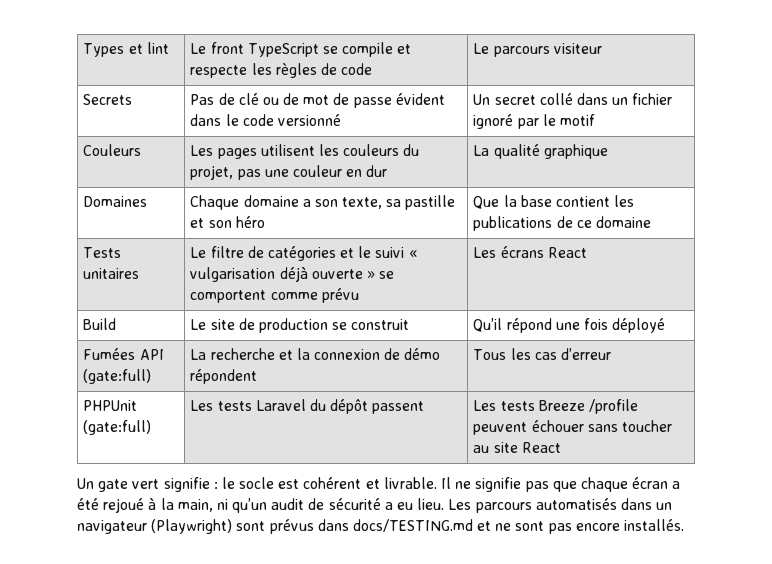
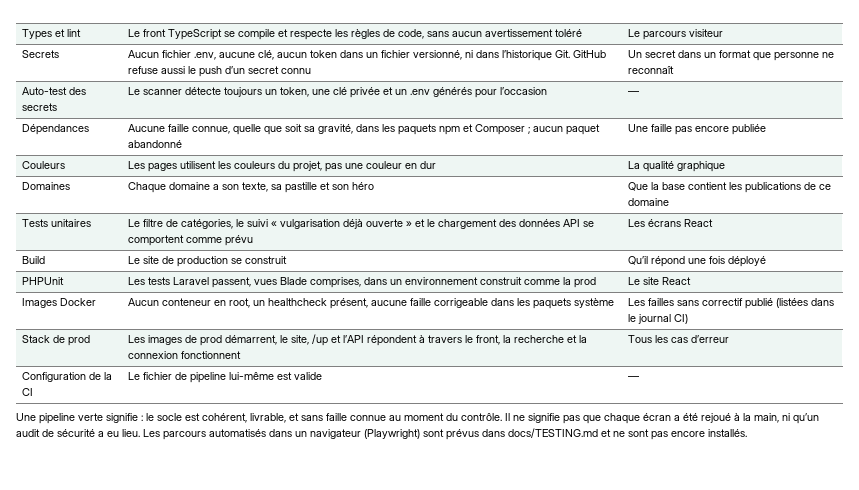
[341,63,373,75] code -> [398,29,583,39] code, sans aucun avertissement toléré
[190,93,445,108] [190,114,341,126] Pas de clé ou de mot de passe évident dans le code versionné -> [128,50,607,61] [128,66,312,77] Aucun fichier .env, aucune clé, aucun token dans un fichier versionné, ni dans l’historique Git. GitHub refuse aussi le push d’un secret connu
[539,93,673,105] [473,114,595,129] collé dans un fichier ignoré par le motif -> [678,50,835,61] [628,66,675,74] [22,87,87,95] [22,103,58,111] [128,87,548,98] [628,91,640,95] [22,124,90,135] [128,124,601,135] [128,140,183,148] [628,124,767,135] dans un format que personne ne reconnaît // Auto-test des secrets | Le scanner détecte toujours un token, une clé privée et un .env générés pour l’occasion | — // Dépendances | Aucune faille connue, quelle que soit sa gravité, dans les paquets npm et Composer ; aucun paquet abandonné | Une faille pas encore publiée
[267,246,355,261] catégories et -> [181,219,234,229] catégories,
(375, 275) none -> [415,219,581,229] et le chargement des données API
[83,348,164,360] [83,369,152,384] [190,349,207,360] Fumées API (gate:full) | La -> [22,277,65,285] [128,277,597,288] [628,277,692,285] [22,298,97,308] [128,298,615,309] [628,298,835,309] [628,314,689,324] [22,335,91,346] [128,334,512,346] PHPUnit | Les tests Laravel passent, vues Blade comprises, dans un environnement construit comme la prod | Le site React // Images Docker | Aucun conteneur en root, un healthcheck présent, aucune faille corrigeable dans les paquets système | Les failles sans correctif publié (listées dans le journal CI) // Stack de prod | Les images de prod démarrent, le site, /up et l’API répondent à travers le front, la
[384,348,441,360] [190,369,258,384] de démo répondent -> [181,351,242,359] fonctionnent
[83,400,138,411] [83,420,152,435] [190,399,425,414] [473,399,638,414] [473,420,672,435] [473,442,561,453] [77,478,160,492] PHPUnit (gate:full) | Les tests Laravel du dépôt passent | Les tests Breeze /profile peuvent échouer sans toucher au site React // Un gate vert -> [22,372,113,382] [22,388,34,396] [128,372,323,383] [628,376,640,380] [16,413,103,424] Configuration de la CI | Le fichier de pipeline lui-même est valide | — // Une pipeline verte
[303,477,437,489] cohérent et livrable. -> [202,413,502,423] cohérent, livrable, et sans faille connue au moment du contrôle.

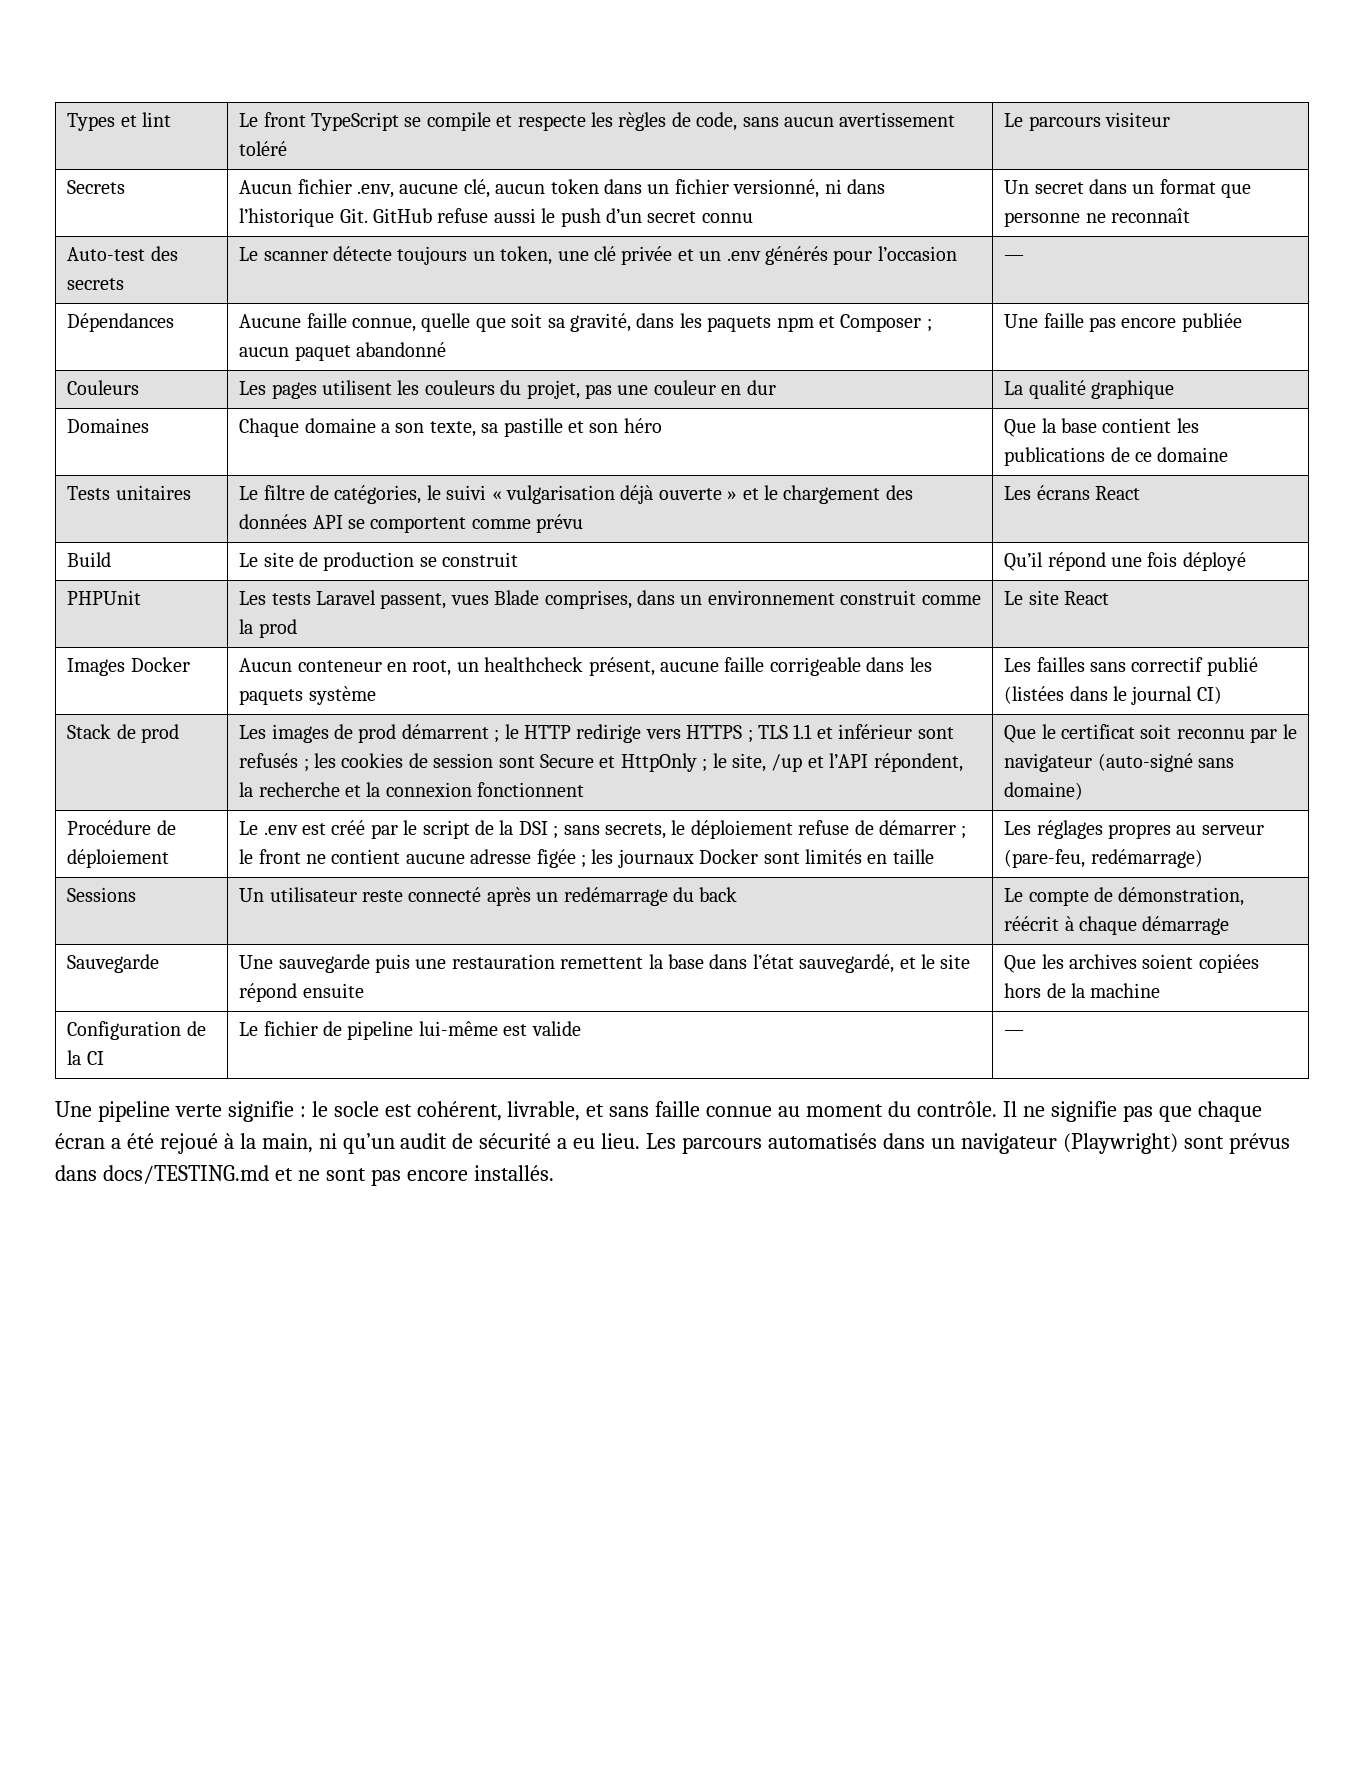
[225,335,278,345] démarrent, -> [401,724,954,743] [239,753,708,772] démarrent ; le HTTP redirige vers HTTPS ; TLS 1.1 et inférieur sont refusés ; les cookies de session sont Secure et HttpOnly ;
[367,335,501,346] répondent à travers le front, -> [873,753,963,772] répondent,
[628,335,730,343] Tous les cas d’erreur -> [1004,724,1297,743] [1004,753,1235,772] [1004,782,1084,800] [67,820,176,835] [67,849,170,868] [239,820,967,839] [239,849,934,868] [1004,820,1264,839] [1004,849,1203,868] [67,887,137,902] [239,887,738,906] [1004,887,1245,906] [1004,916,1230,935] [67,954,160,973] [239,954,971,973] [239,983,364,1002] [1004,954,1259,973] [1004,983,1161,998] Que le certificat soit reconnu par le navigateur (auto-signé sans domaine) // Procédure de déploiement | Le .env est créé par le script de la DSI ; sans secrets, le déploiement refuse de démarrer ; le front ne contient aucune adresse figée ; les journaux Docker sont limités en taille | Les réglages propres au serveur (pare-feu, redémarrage) // Sessions | Un utilisateur reste connecté après un redémarrage du back | Le compte de démonstration, réécrit à chaque démarrage // Sauvegarde | Une sauvegarde puis une restauration remettent la base dans l’état sauvegardé, et le site répond ensuite | Que les archives soient copiées hors de la machine

